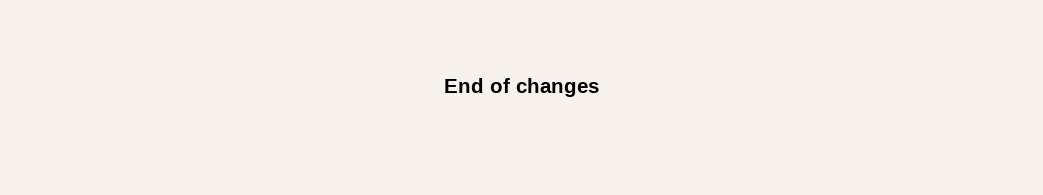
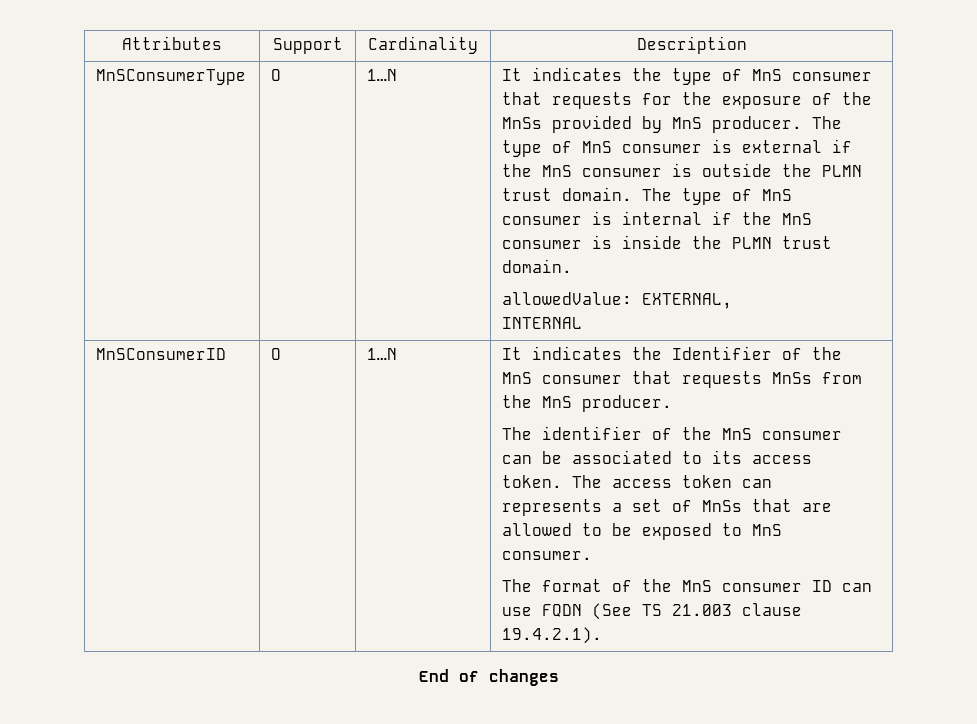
(444, 85) none -> [122,36,222,50] [272,37,343,54] [368,36,478,54] [636,36,747,54] [96,69,247,85] [271,69,282,81] [367,69,398,81] [502,67,873,85] [502,92,873,109] [502,115,843,133] [502,139,853,157] [502,163,863,177] [502,187,793,205] [502,211,813,225] [502,235,833,249] [502,259,573,273] [502,292,733,309] [502,317,583,329] [96,348,227,360] [271,348,282,360] [367,348,398,360] [502,346,843,360] [502,371,863,388] [502,395,673,412] [502,426,843,440] [502,450,813,464] [502,475,773,488] [502,499,833,516] [502,523,783,540] [502,551,593,560] [502,579,873,592] [502,603,803,620] [502,627,603,644] Attributes | Support | Cardinality | Description // MnSConsumerType | O | 1…N | It indicates the type of MnS consumer that requests for the exposure of the MnSs provided by MnS producer. The type of MnS consumer is external if the MnS consumer is outside the PLMN trust domain. The type of MnS consumer is internal if the MnS consumer is inside the PLMN trust domain. // allowedValue: EXTERNAL, // INTERNAL // MnSConsumerID | O | 1…N | It indicates the Identifier of the MnS consumer that requests MnSs from the MnS producer. // The identifier of the MnS consumer can be associated to its access token. The access token can represents a set of MnSs that are allowed to be exposed to MnS consumer. // The format of the MnS consumer ID can use FQDN (See TS 21.003 clause 19.4.2.1). //

